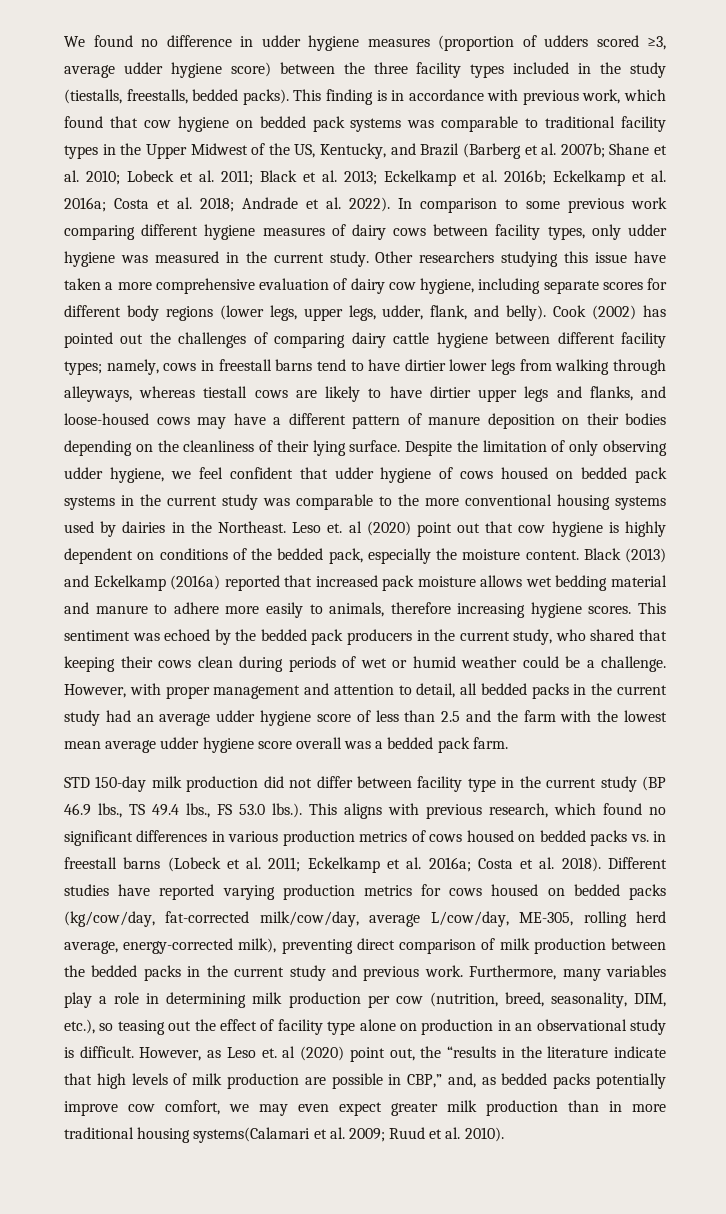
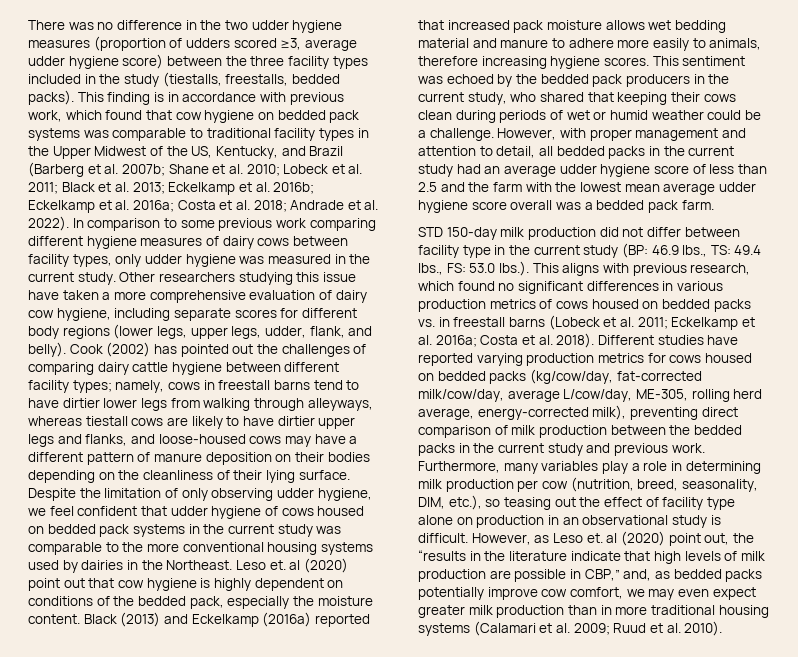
[64,35,133,47] We found -> [28,20,94,30] There was
(253, 41) none -> [200,20,248,30] the two
[642,776,667,791] (BP -> [621,243,648,258] (BP:
[129,804,145,815] TS -> [710,245,731,255] TS:
[217,804,232,815] FS -> [446,263,466,273] FS:
[193,1127,311,1143] systems(Calamari -> [418,621,536,636] systems (Calamari

